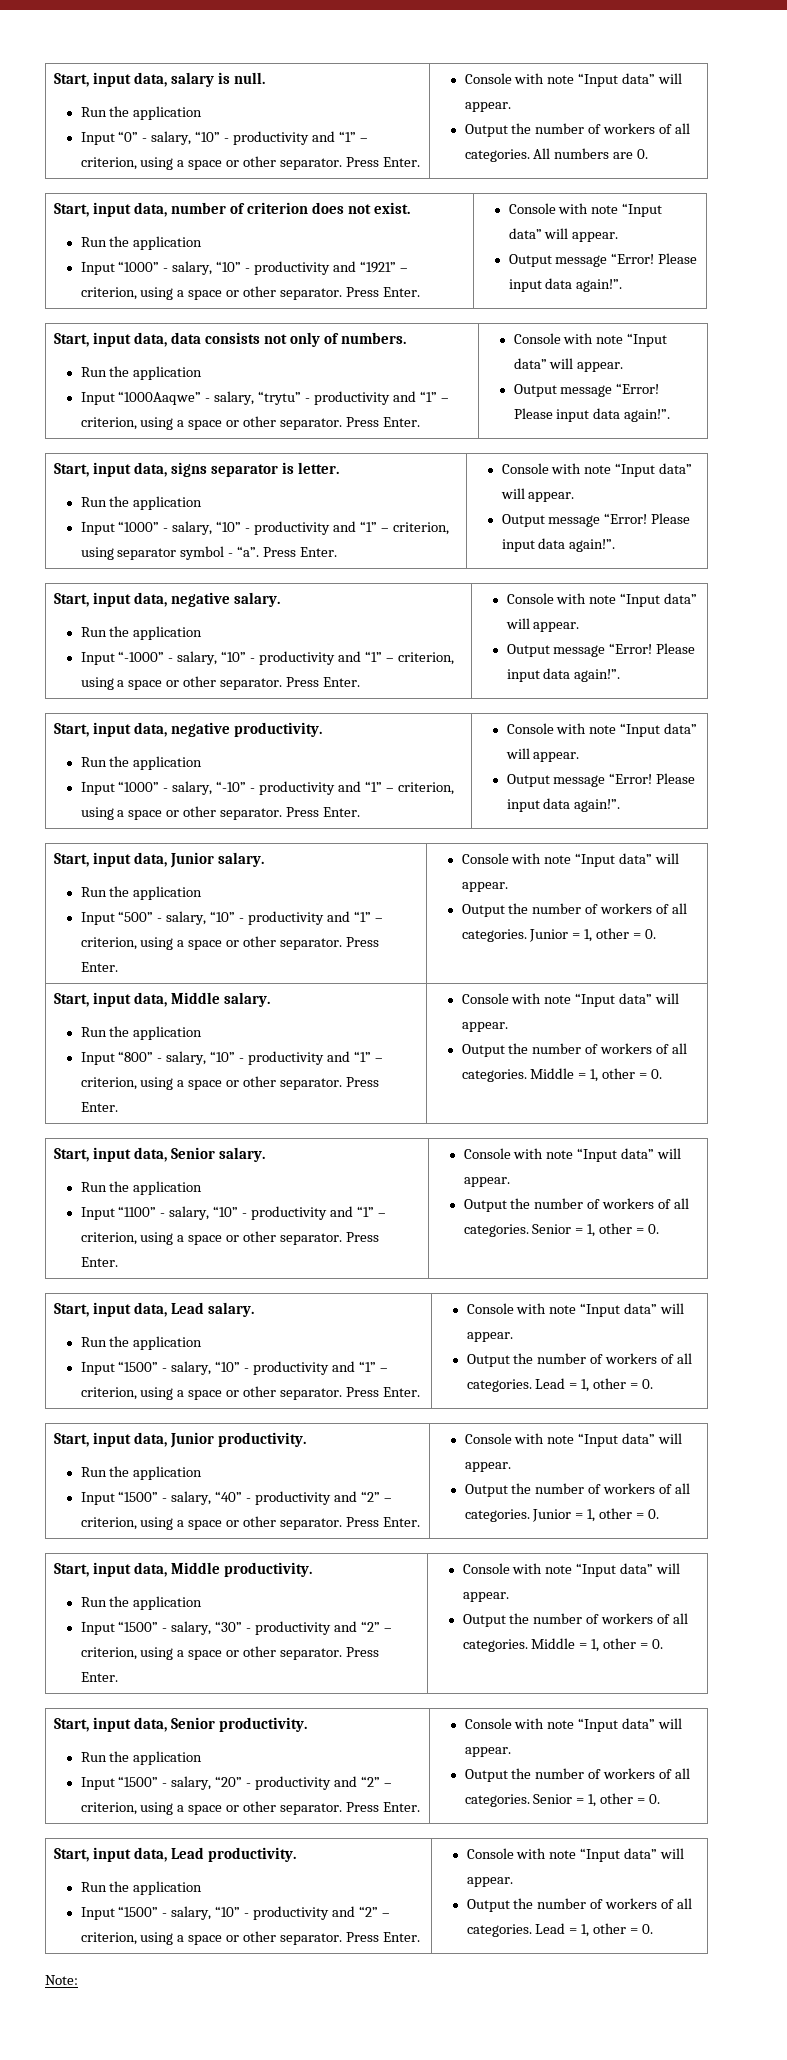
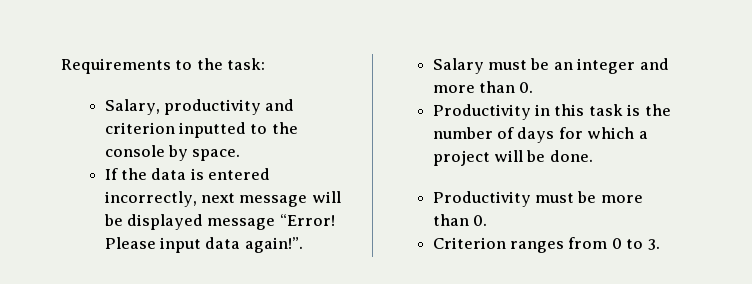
[54,72,265,87] [80,106,203,120] [80,131,368,145] [80,156,420,170] [464,73,683,87] [464,102,511,112] [464,123,691,137] [464,148,649,162] [54,202,410,217] [80,236,203,250] [80,261,408,275] [80,286,420,300] [508,203,663,217] [508,228,619,242] [508,253,698,267] [508,278,623,292] [54,332,406,347] [80,366,203,380] [80,391,449,405] [80,416,420,430] [513,333,668,347] [513,358,624,372] [513,383,660,397] [513,408,671,422] [54,462,339,477] [80,496,203,510] [80,521,449,535] [80,546,338,560] [501,463,693,477] [500,488,575,502] [501,513,691,527] [501,538,616,552] [54,592,281,607] [80,626,203,640] [80,651,454,665] [80,676,360,690] [506,593,698,607] [505,618,580,632] [506,643,696,657] [506,668,621,682] [54,722,323,737] [80,756,203,770] [80,781,454,795] [80,806,360,820] [506,723,698,737] [505,748,580,762] [506,773,696,787] [506,798,621,812] [54,852,265,868] [80,886,203,900] [80,911,383,925] [80,936,379,950] [80,962,118,972] [461,853,680,867] [461,882,508,892] [461,903,688,917] [461,928,657,942] [54,992,271,1007] [80,1026,203,1040] [80,1051,383,1065] [80,1076,379,1090] [80,1102,118,1112] [461,993,680,1007] [461,1022,508,1032] [461,1043,688,1057] [461,1068,663,1082] [54,1147,266,1162] [80,1181,203,1195] [80,1206,386,1220] [80,1231,379,1245] [80,1257,118,1267] [463,1148,682,1162] [463,1177,510,1187] [463,1198,690,1212] [463,1223,660,1237] [54,1302,255,1317] [80,1336,203,1350] [80,1361,388,1375] [80,1386,420,1400] [466,1303,685,1317] [466,1332,513,1342] [466,1353,693,1367] [466,1378,654,1392] [54,1432,307,1448] [80,1466,203,1480] [80,1491,392,1505] [80,1516,420,1530] [464,1433,683,1447] [464,1462,511,1472] [464,1483,691,1497] [464,1508,660,1522] [54,1562,313,1577] [80,1596,203,1610] [80,1621,392,1635] [80,1646,379,1660] [80,1672,118,1682] [462,1563,681,1577] [462,1592,509,1602] [462,1613,689,1627] [462,1638,664,1652] [54,1717,308,1732] [80,1751,203,1765] [80,1776,392,1790] [80,1801,420,1815] [464,1718,683,1732] [464,1747,511,1757] [464,1768,691,1782] [464,1793,661,1807] [54,1847,297,1862] [80,1881,203,1895] [80,1906,390,1920] [80,1931,420,1945] [466,1848,685,1862] [466,1877,513,1887] [466,1898,693,1912] [466,1923,654,1937] [45,1975,78,1985] Start, input data, salary is null. // Run the application // Input “0” - salary, “10” - productivity and “1” – criterion, using a space or other separator. Press Enter. | Console with note “Input data” will appear. // Output the number of workers of all categories. All numbers are 0. // Start, input data, number of criterion does not exist. // Run the application // Input “1000” - salary, “10” - productivity and “1921” – criterion, using a space or other separator. Press Enter. | Console with note “Input data” will appear. // Output message “Error! Please input data again!”. // Start, input data, data consists not only of numbers. // Run the application // Input “1000Aaqwe” - salary, “trytu” - productivity and “1” – criterion, using a space or other separator. Press Enter. | Console with note “Input data” will appear. // Output message “Error! Please input data again!”. // Start, input data, signs separator is letter. // Run the application // Input “1000” - salary, “10” - productivity and “1” – criterion, using separator symbol - “a”. Press Enter. | Console with note “Input data” will appear. // Output message “Error! Please input data again!”. // Start, input data, negative salary. // Run the application // Input “-1000” - salary, “10” - productivity and “1” – criterion, using a space or other separator. Press Enter. | Console with note “Input data” will appear. // Output message “Error! Please input data again!”. // Start, input data, negative productivity. // Run the application // Input “1000” - salary, “-10” - productivity and “1” – criterion, using a space or other separator. Press Enter. | Console with note “Input data” will appear. // Output message “Error! Please input data again!”. // Start, input data, Junior salary. // Run the application // Input “500” - salary, “10” - productivity and “1” – criterion, using a space or other separator. Press Enter. | Console with note “Input data” will appear. // Output the number of workers of all categories. Junior = 1, other = 0. // Start, input data, Middle salary. // Run the application // Input “800” - salary, “10” - productivity and “1” – criterion, using a space or other separator. Press Enter. | Console with note “Input data” will appear. // Output the number of workers of all categories. Middle = 1, other = 0. // Start, input data, Senior salary. // Run the application // Input “1100” - salary, “10” - productivity and “1” – criterion, using a space or other separator. Press Enter. | Console with note “Input data” will appear. // Output the number of workers of all categories. Senior = 1, other = 0. // Start, input data, Lead salary. // Run the application // Input “1500” - salary, “10” - productivity and “1” – criterion, using a space or other separator. Press Enter. | Console with note “Input data” will appear. // Output the number of workers of all categories. Lead = 1, other = 0. // Start, input data, Junior productivity. // Run the application // Input “1500” - salary, “40” - productivity and “2” – criterion, using a space or other separator. Press Enter. | Console with note “Input data” will appear. // Output the number of workers of all categories. Junior = 1, other = 0. // Start, input data, Middle productivity. // Run the application // Input “1500” - salary, “30” - productivity and “2” – criterion, using a space or other separator. Press Enter. | Console with note “Input data” will appear. // Output the number of workers of all categories. Middle = 1, other = 0. // Start, input data, Senior productivity. // Run the application // Input “1500” - salary, “20” - productivity and “2” – criterion, using a space or other separator. Press Enter. | Console with note “Input data” will appear. // Output the number of workers of all categories. Senior = 1, other = 0. // Start, input data, Lead productivity. // Run the application // Input “1500” - salary, “10” - productivity and “2” – criterion, using a space or other separator. Press Enter. | Console with note “Input data” will appear. // Output the number of workers of all categories. Lead = 1, other = 0. // Note: -> [61,58,266,74] [104,99,295,115] [104,122,298,138] [104,145,241,161] [104,168,271,180] [104,191,341,207] [103,214,335,230] [104,237,303,253] [432,58,669,74] [432,81,534,93] [432,104,671,120] [432,127,648,143] [432,150,593,166] [432,191,643,207] [432,214,488,226] [432,237,660,253] Requirements to the task: // Salary, productivity and criterion inputted to the console by space. // If the data is entered incorrectly, next message will be displayed message “Error! Please input data again!”. // Salary must be an integer and more than 0. // Productivity in this task is the number of days for which a project will be done. // Productivity must be more than 0. // Criterion ranges from 0 to 3.

